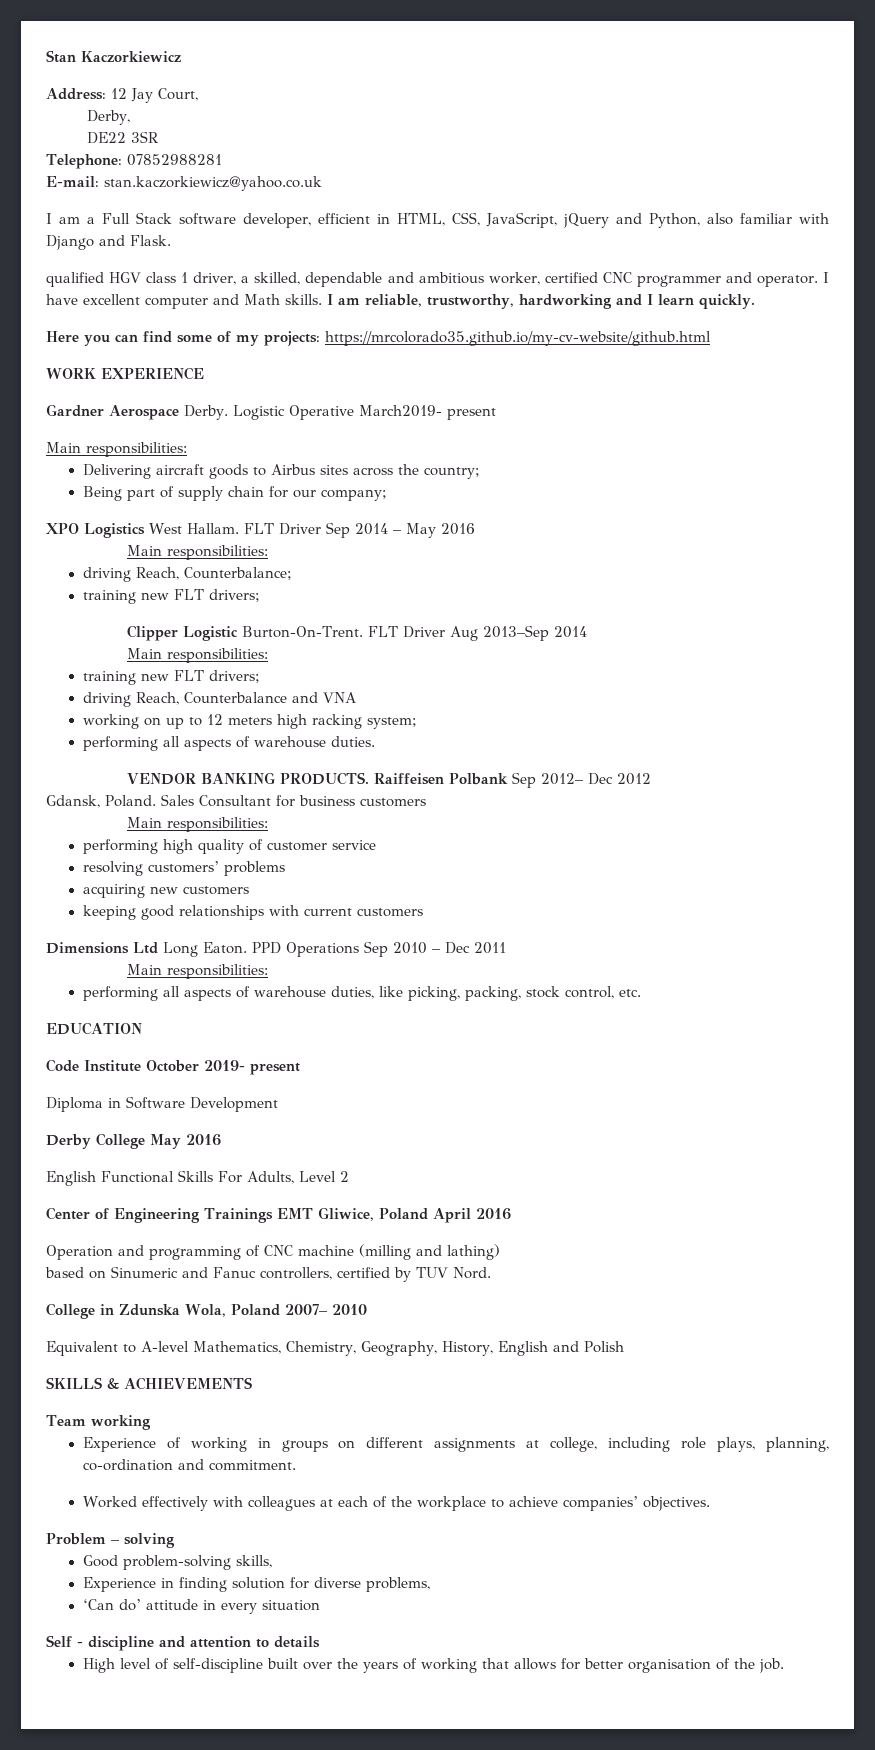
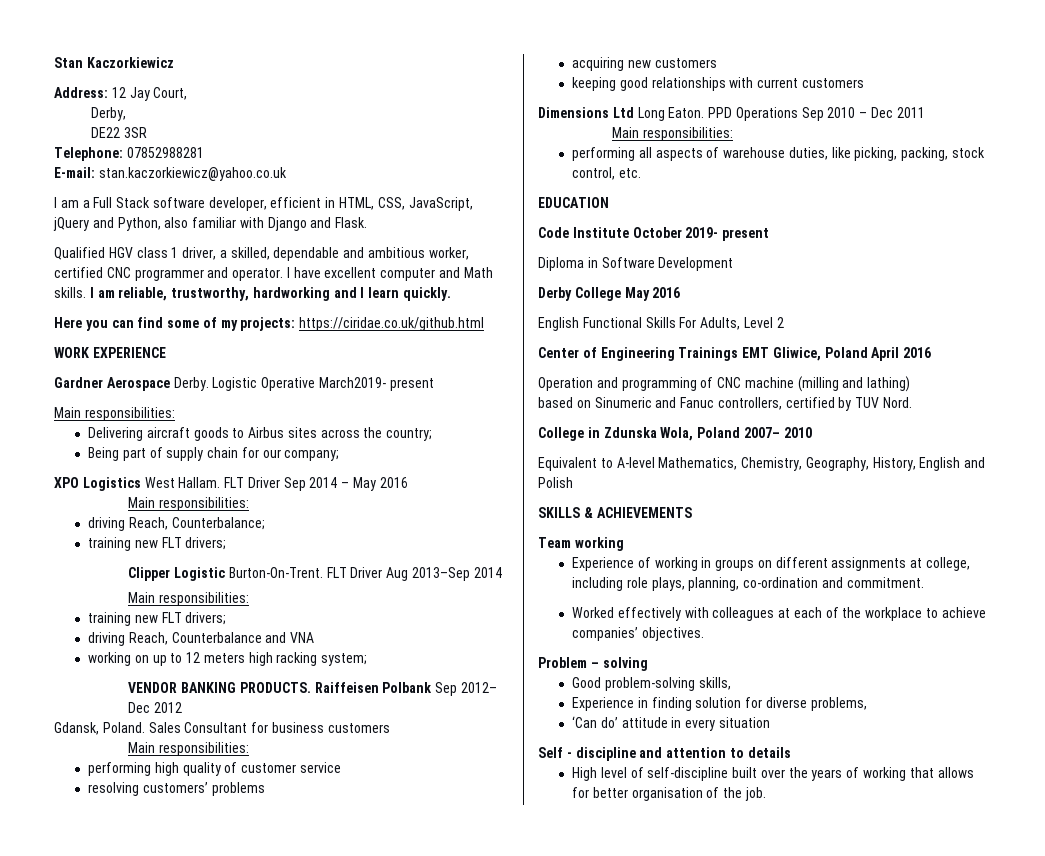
[46,272,104,287] qualified -> [54,247,105,260] Qualified
[325,331,711,346] https://mrcolorado35.github.io/my-cv-website/github.html -> [299,317,485,331] https://ciridae.co.uk/github.html
[82,736,375,751] // performing all aspects of warehouse duties. -> (368, 659) none

